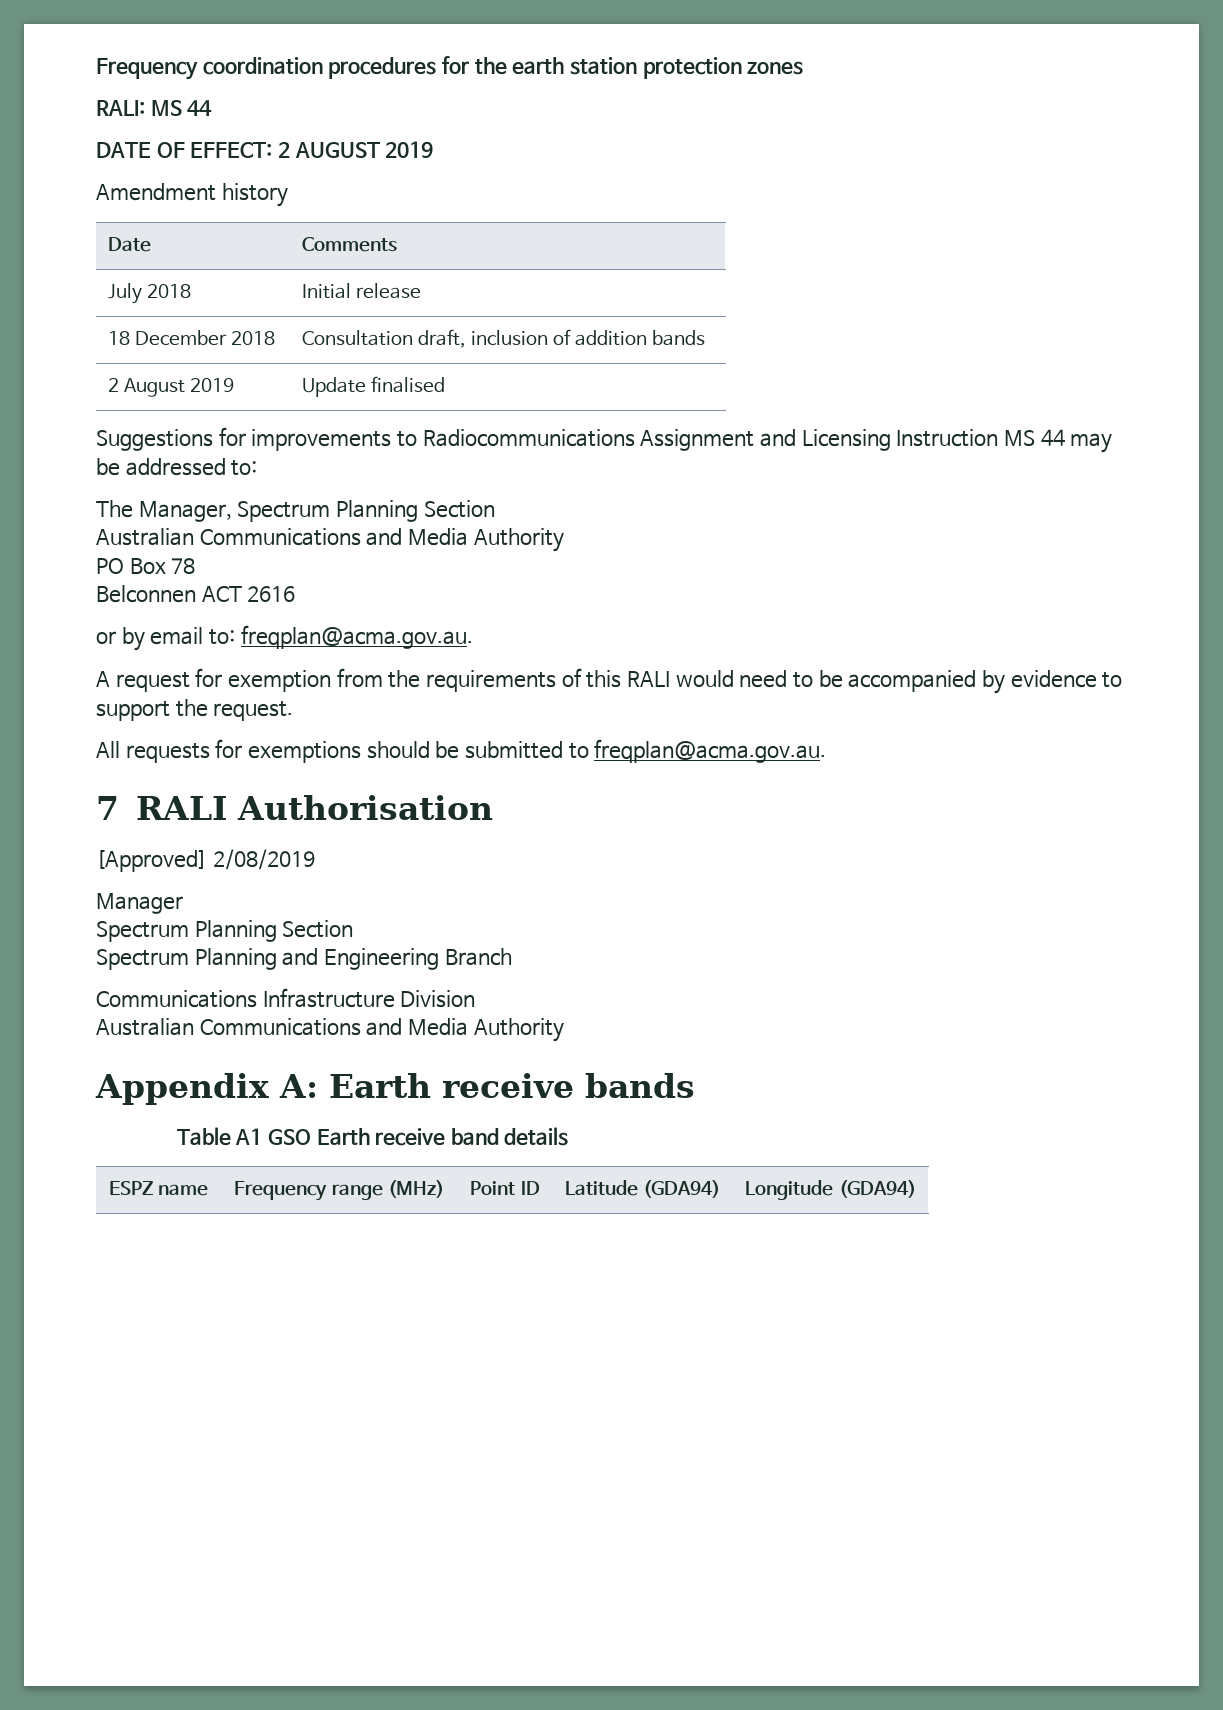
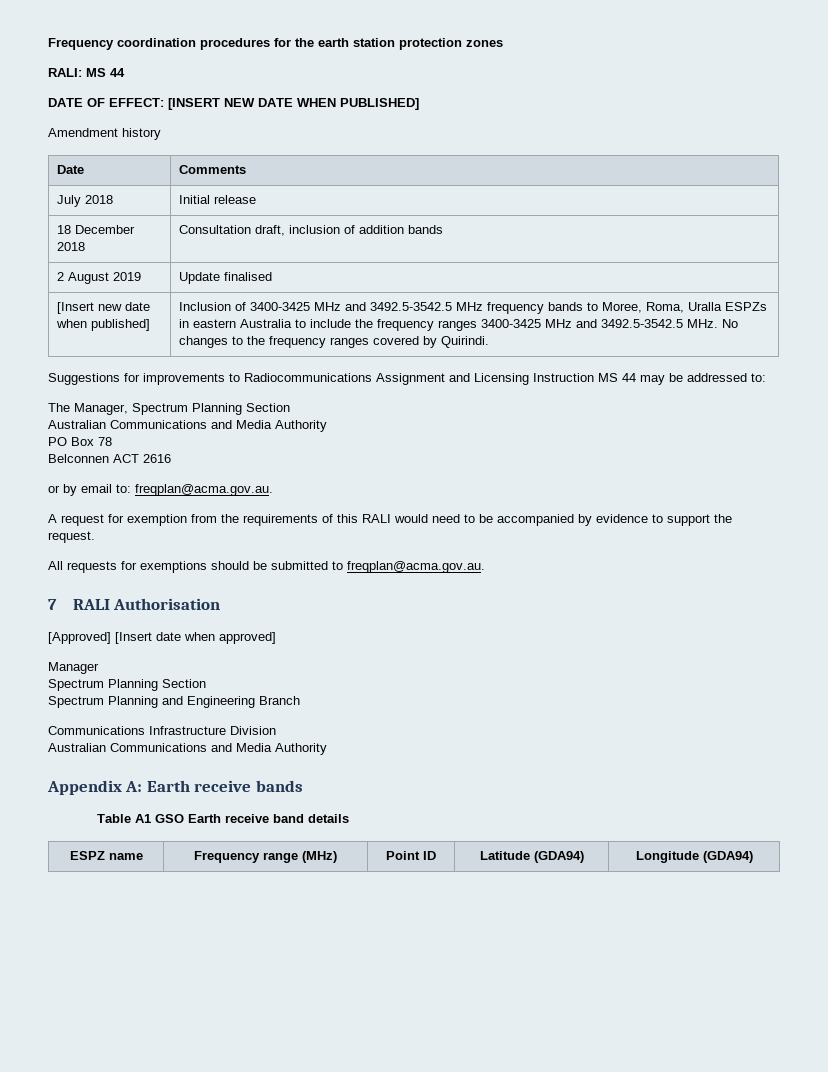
[277,141,434,158] 2 AUGUST 2019 -> [168,98,419,110] [INSERT NEW DATE WHEN PUBLISHED]
(445, 384) none -> [57,302,151,314] [56,319,151,331] [179,302,768,314] [179,319,739,331] [179,336,490,348] // [Insert new date when published] | Inclusion of 3400-3425 MHz and 3492.5-3542.5 MHz frequency bands to Moree, Roma, Uralla ESPZs in eastern Australia to include the frequency ranges 3400-3425 MHz and 3492.5-3542.5 MHz. No changes to the frequency ranges covered by Quirindi.
[212,849,315,870] 2/08/2019 -> [115,632,276,644] [Insert date when approved]

